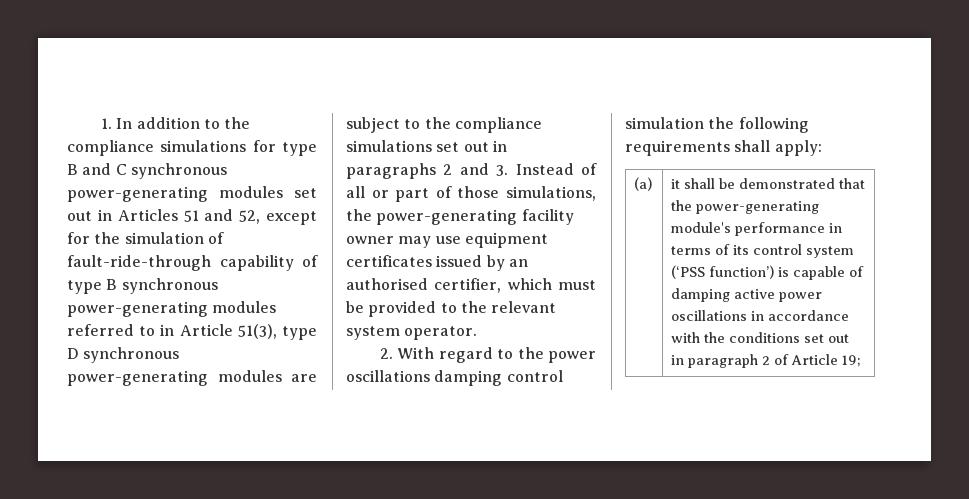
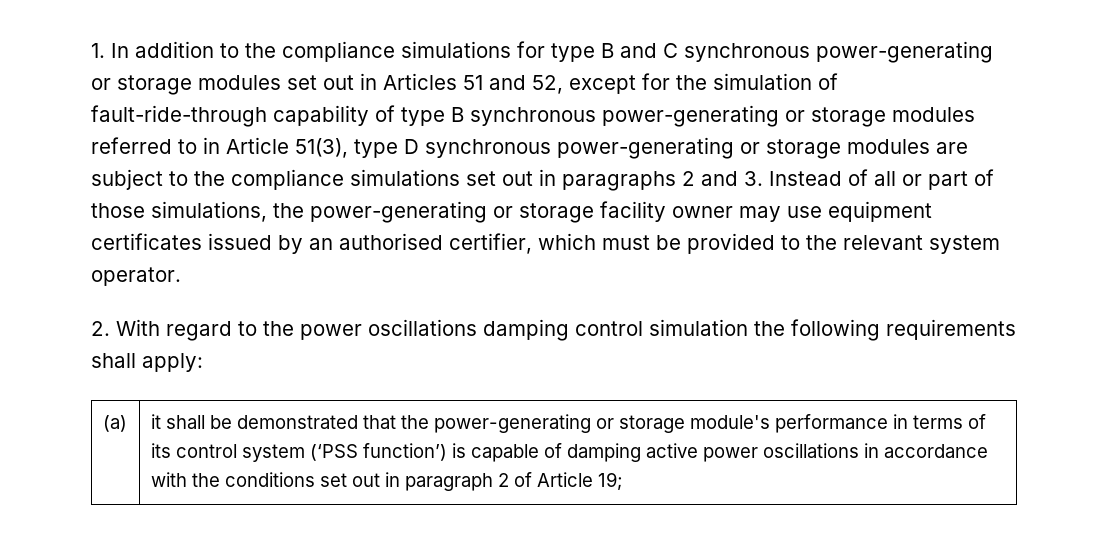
(208, 194) none -> [91,75,192,95] or storage
(208, 309) none -> [785,107,886,127] or storage
(208, 378) none -> [740,139,841,159] or storage
(518, 217) none -> [493,203,594,223] or storage
(820, 207) none -> [595,415,685,433] or storage

